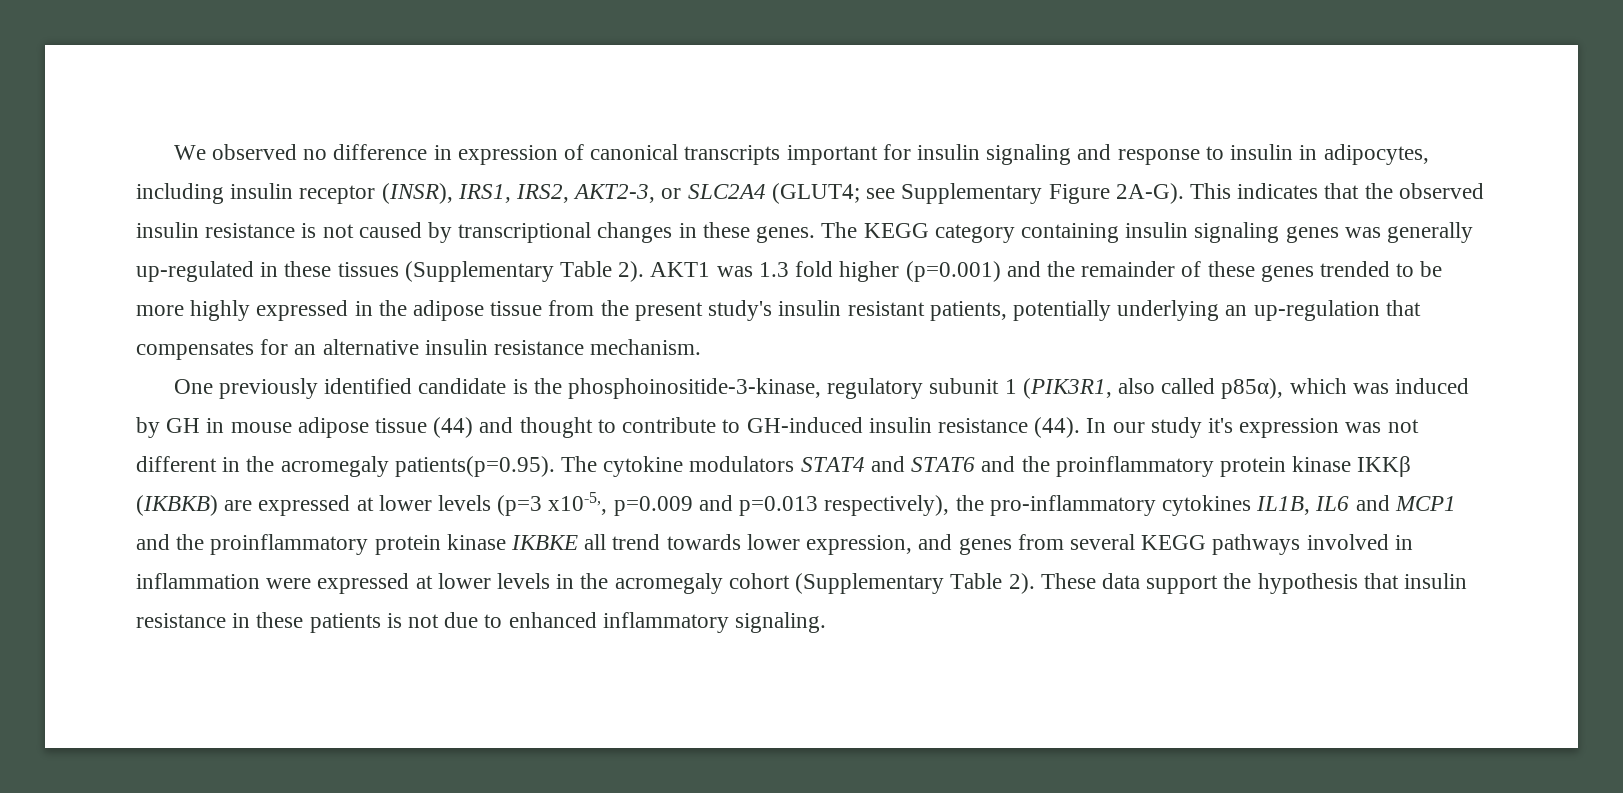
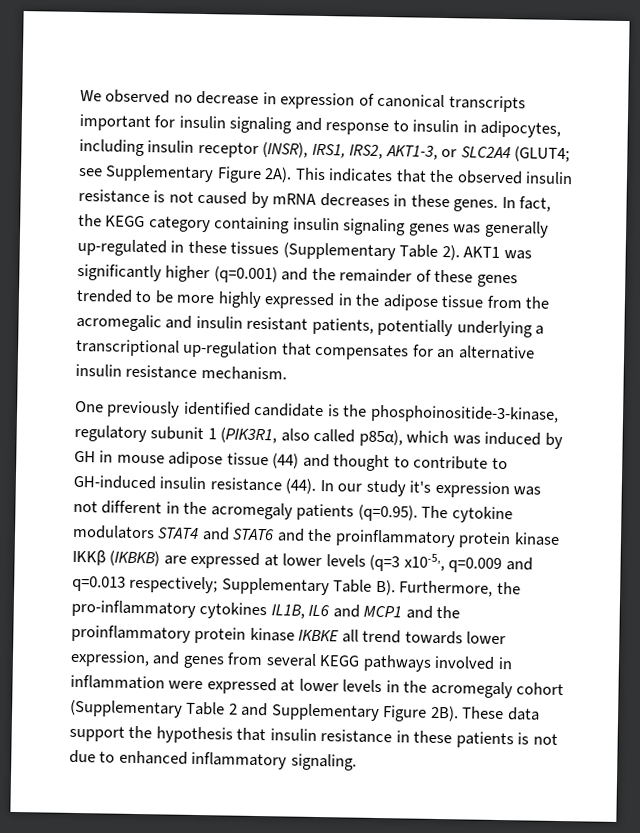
[333,144,428,160] difference -> [196,90,260,105] decrease
[573,184,656,203] AKT2-3, -> [385,145,438,160] AKT1-3,
[1115,183,1184,204] 2A-G). -> [264,167,293,183] 2A).
[458,222,673,243] transcriptional changes -> [272,192,390,208] mRNA decreases
[821,222,858,238] The -> [501,196,552,212] [78,213,102,227] In fact, the
[758,261,1001,282] 1.3 fold higher (p=0.001) -> [77,263,278,284] significantly higher (q=0.001)
[634,300,773,321] present study's -> [76,313,193,332] acromegalic and
[1225,305,1248,316] an -> [535,325,545,335] [75,338,180,357] a transcriptional
[394,456,555,477] patients(p=0.95). -> [296,503,418,522] patients (q=0.95).
[497,492,950,516] (p=3 x10-5,, p=0.009 and p=0.013 respectively), -> [369,553,533,574] [72,575,494,597] (q=3 x10-5,, q=0.009 and q=0.013 respectively; Supplementary Table B). Furthermore,
[1008,573,1035,594] 2). -> [228,702,459,722] 2 and Supplementary Figure 2B).

